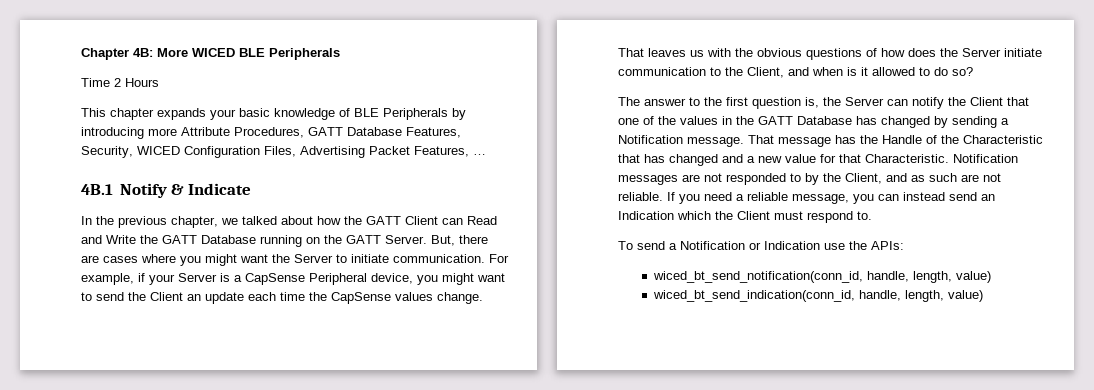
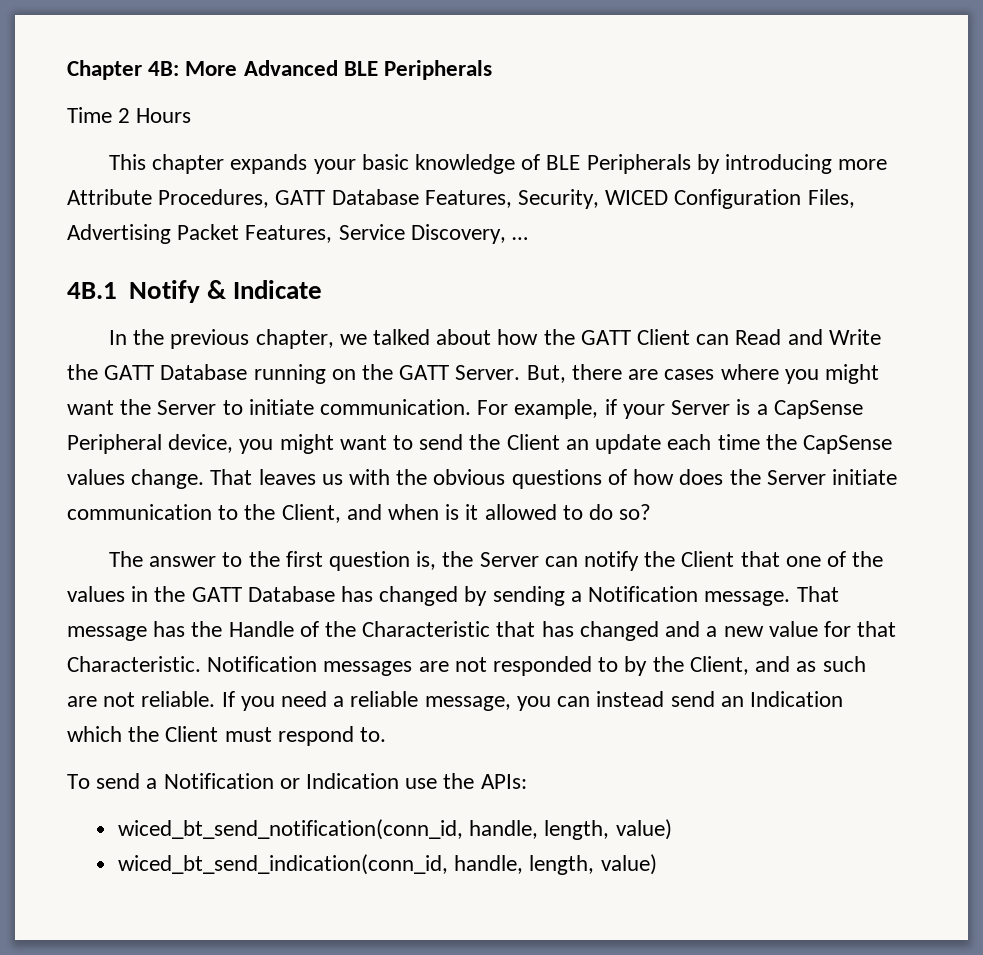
[192,48,235,57] WICED -> [243,60,338,76] Advanced
(469, 151) none -> [338,224,506,244] Service Discovery,

